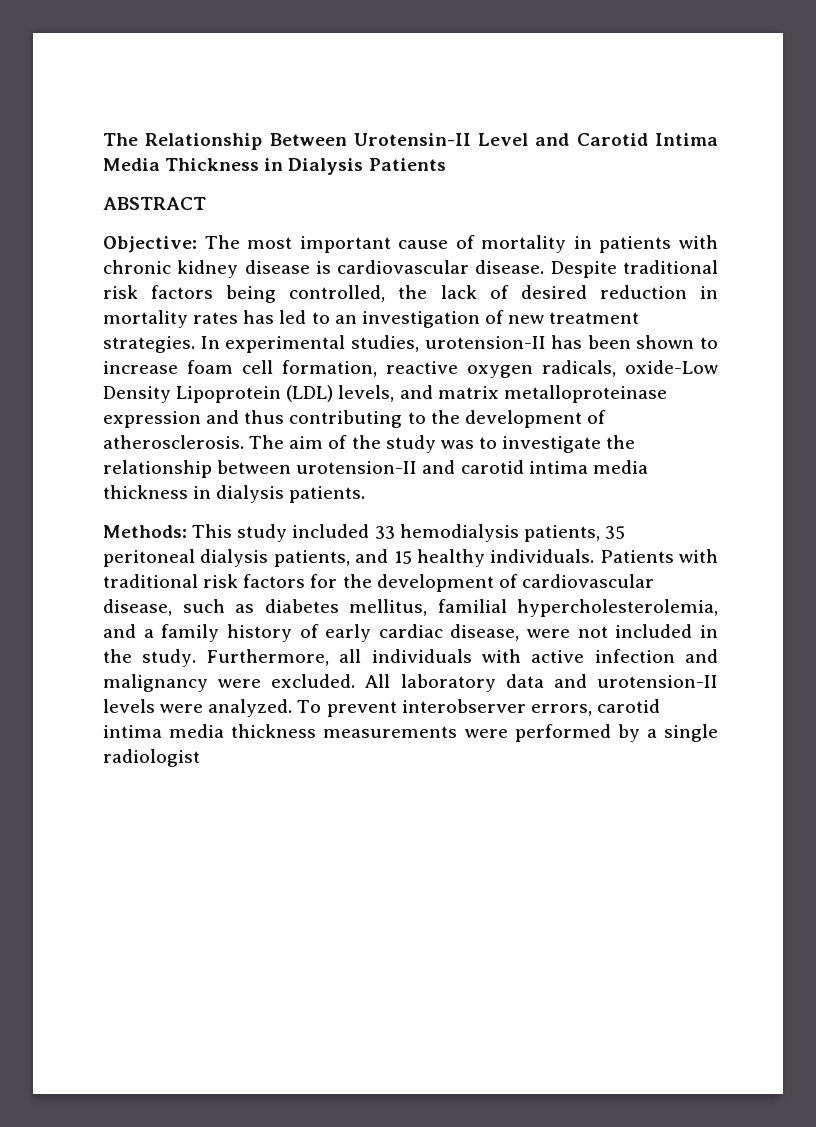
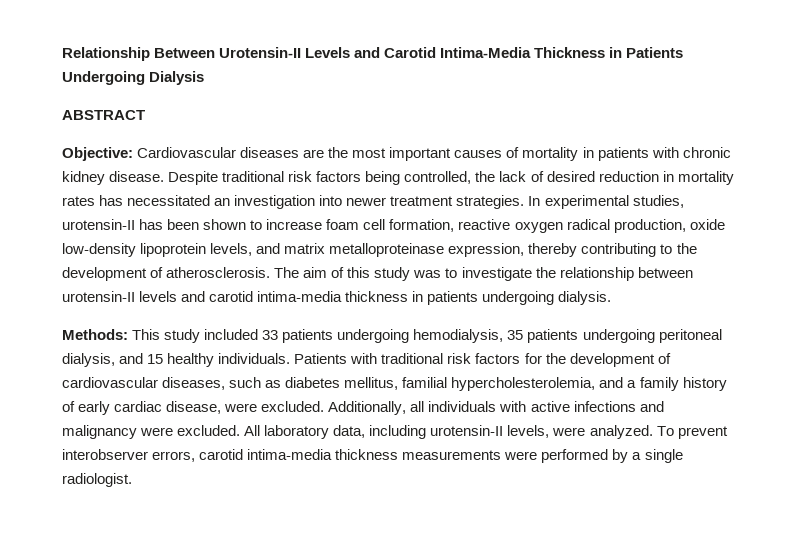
[103,133,138,146] The -> (62, 54) none
[478,133,529,146] Level -> [305,47,351,58] Levels
[655,133,718,146] [103,158,284,171] Intima Media Thickness in -> [440,47,684,58] [62,71,145,85] Intima-Media Thickness in Patients Undergoing
[368,158,446,171] Patients -> (205, 78) none
[204,235,240,249] The -> [137,147,349,158] Cardiovascular diseases are the
[398,240,449,249] cause -> [454,150,503,158] causes
[244,260,470,274] disease is cardiovascular -> (105, 178) none
[279,310,545,328] led to an investigation of new -> [127,195,387,209] necessitated an investigation into newer
[424,336,546,349] urotension-II -> [62,219,135,230] urotensin-II
[542,360,718,377] [103,385,334,403] radicals, oxide-Low Density Lipoprotein (LDL) -> [566,219,725,233] [62,243,207,257] radical production, oxide low-density lipoprotein
[103,410,285,428] expression and thus -> [448,243,578,257] expression, thereby
[351,435,381,449] the -> [347,267,371,278] this
[296,460,648,474] [103,485,366,503] urotension-II and carotid intima media thickness in dialysis patients. -> [62,291,612,305] urotensin-II levels and carotid intima-media thickness in patients undergoing dialysis.
[399,524,625,542] [103,549,350,567] hemodialysis patients, 35 peritoneal dialysis patients, -> [282,329,722,343] [62,353,115,367] patients undergoing hemodialysis, 35 patients undergoing peritoneal dialysis,
[103,599,172,616] disease, -> [162,377,226,390] diseases,
[577,624,718,638] [103,649,329,667] not included in the study. Furthermore, -> [261,401,407,415] excluded. Additionally,
[594,649,675,663] infection -> [573,401,636,412] infections
[505,674,719,688] [103,699,155,713] data and urotension-II levels -> [333,425,550,439] data, including urotensin-II levels,
[103,724,225,738] intima media -> [247,449,333,460] intima-media
[103,749,200,767] radiologist -> [62,473,132,487] radiologist.

